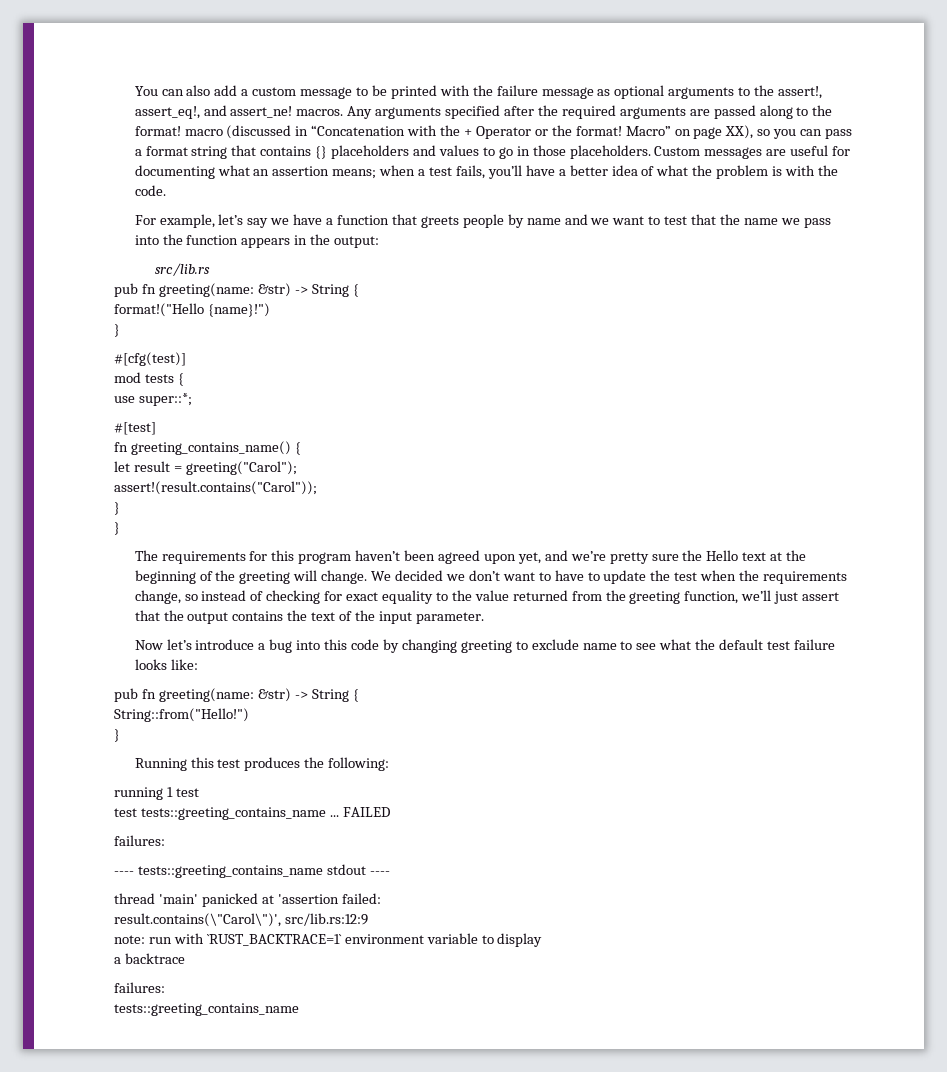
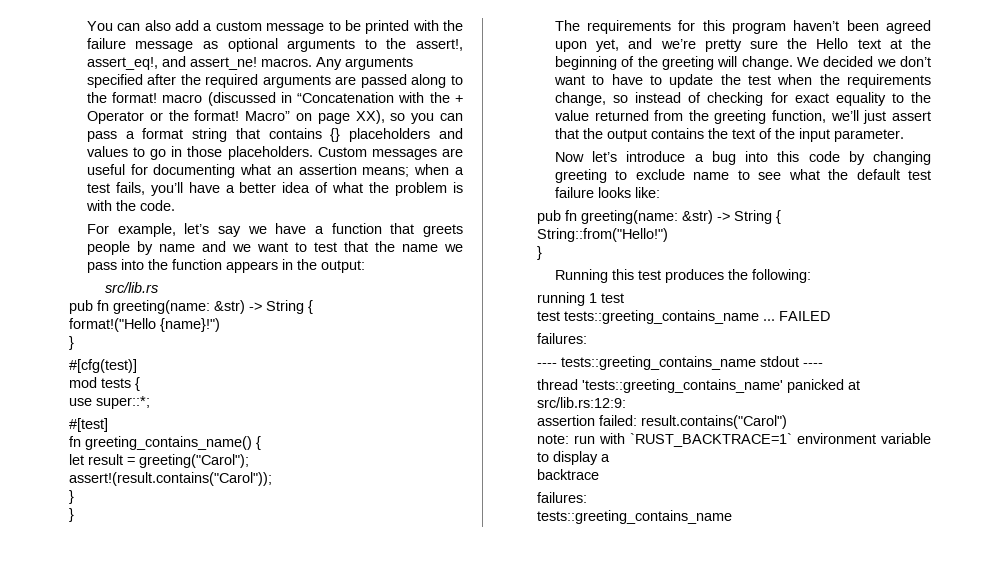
[158,894,198,904] 'main' -> [581,379,783,393] 'tests::greeting_contains_name'
[277,894,339,904] 'assertion -> [536,397,626,408] [536,415,595,426] src/lib.rs:12:9: // assertion
[114,913,368,927] // result.contains(\"Carol\")', src/lib.rs:12:9 -> [640,415,787,429] result.contains("Carol")
[114,957,122,964] // a -> [600,454,610,462] a //

